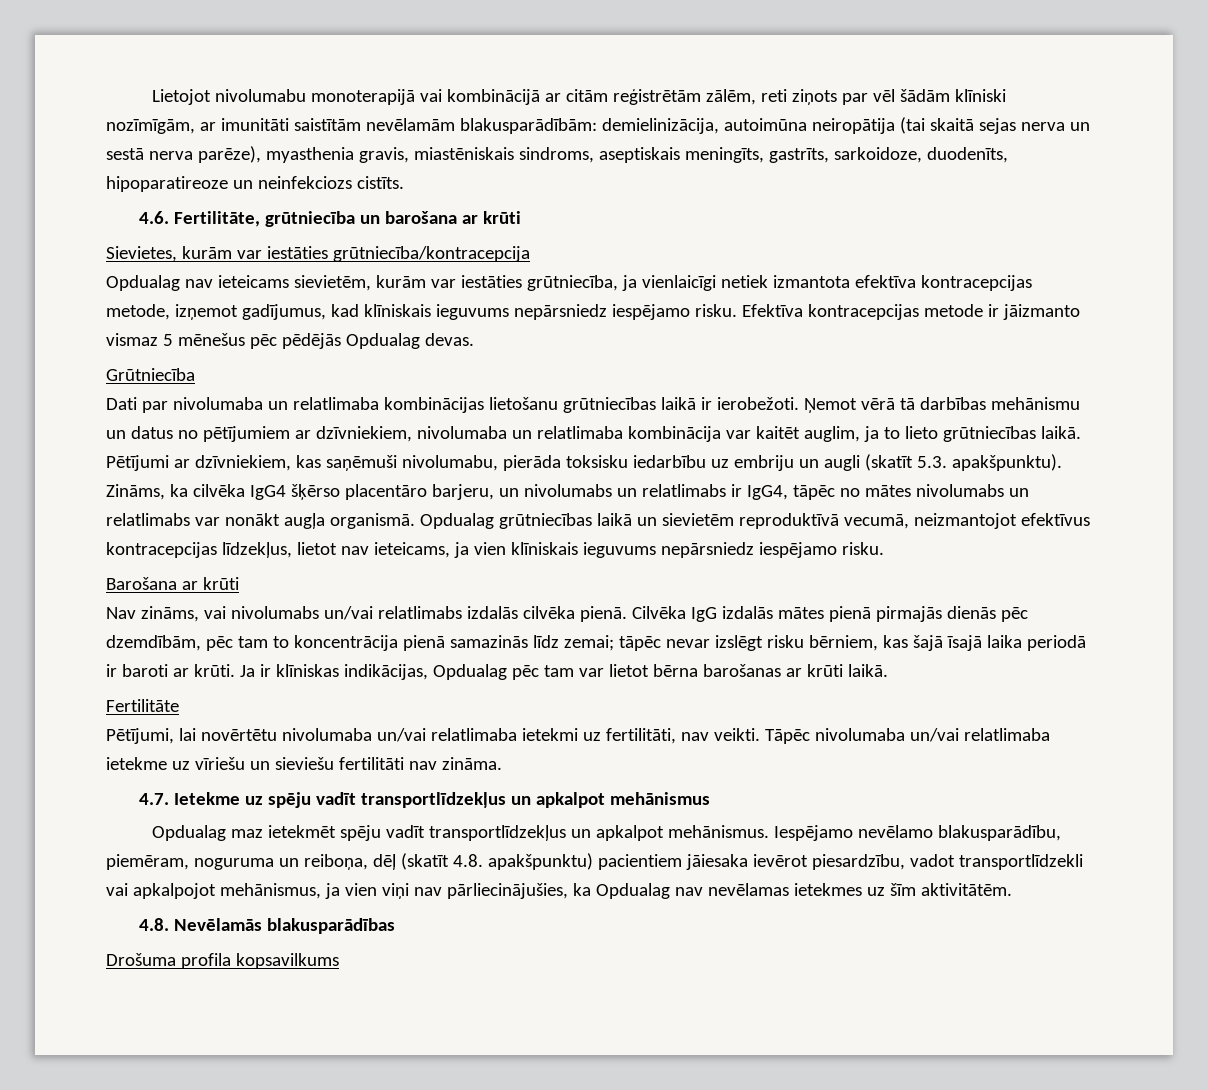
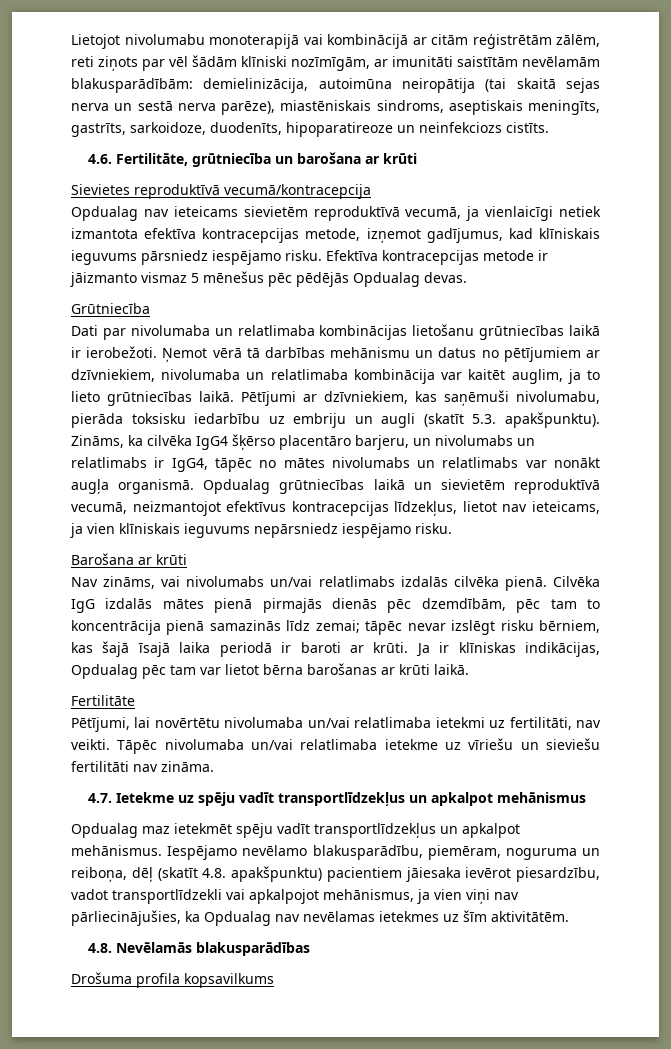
[265,147,409,163] myasthenia gravis, -> (275, 108) none
[106,246,530,262] [106,275,618,291] Sievietes, kurām var iestāties grūtniecība/kontracepcija // Opdualag nav ieteicams sievietēm, kurām var iestāties grūtniecība, -> [71,184,371,199] [71,206,462,221] Sievietes reproduktīvā vecumā/kontracepcija // Opdualag nav ieteicams sievietēm reproduktīvā vecumā,
[513,304,607,320] nepārsniedz -> [141,250,208,265] pārsniedz

